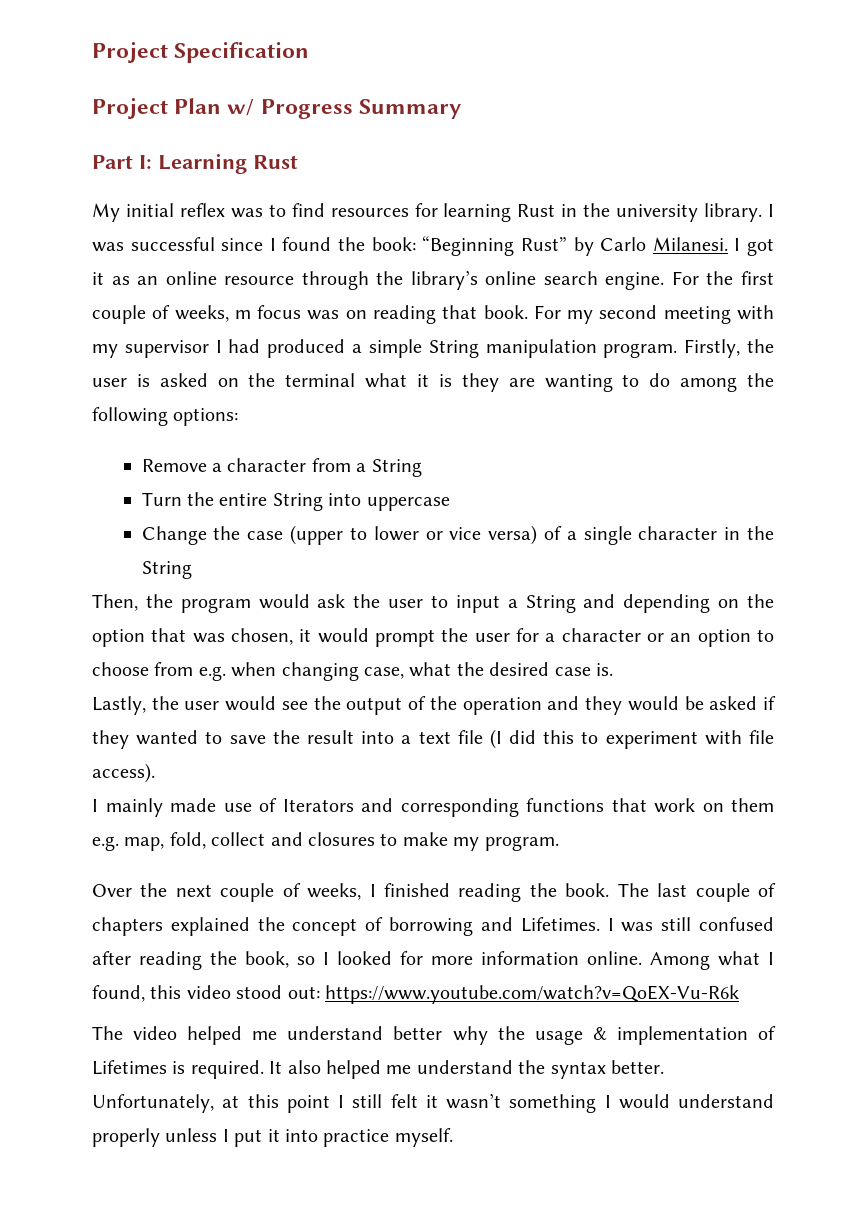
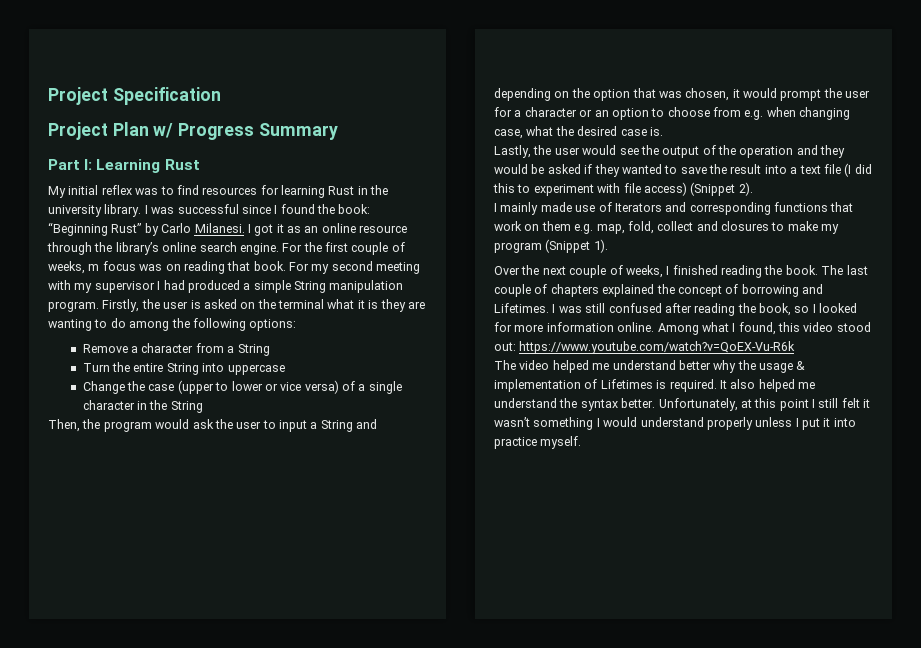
[92,763,155,783] access). -> [643,182,753,196] access) (Snippet 2).
[484,836,559,851] program. -> [494,239,608,253] program (Snippet 1).

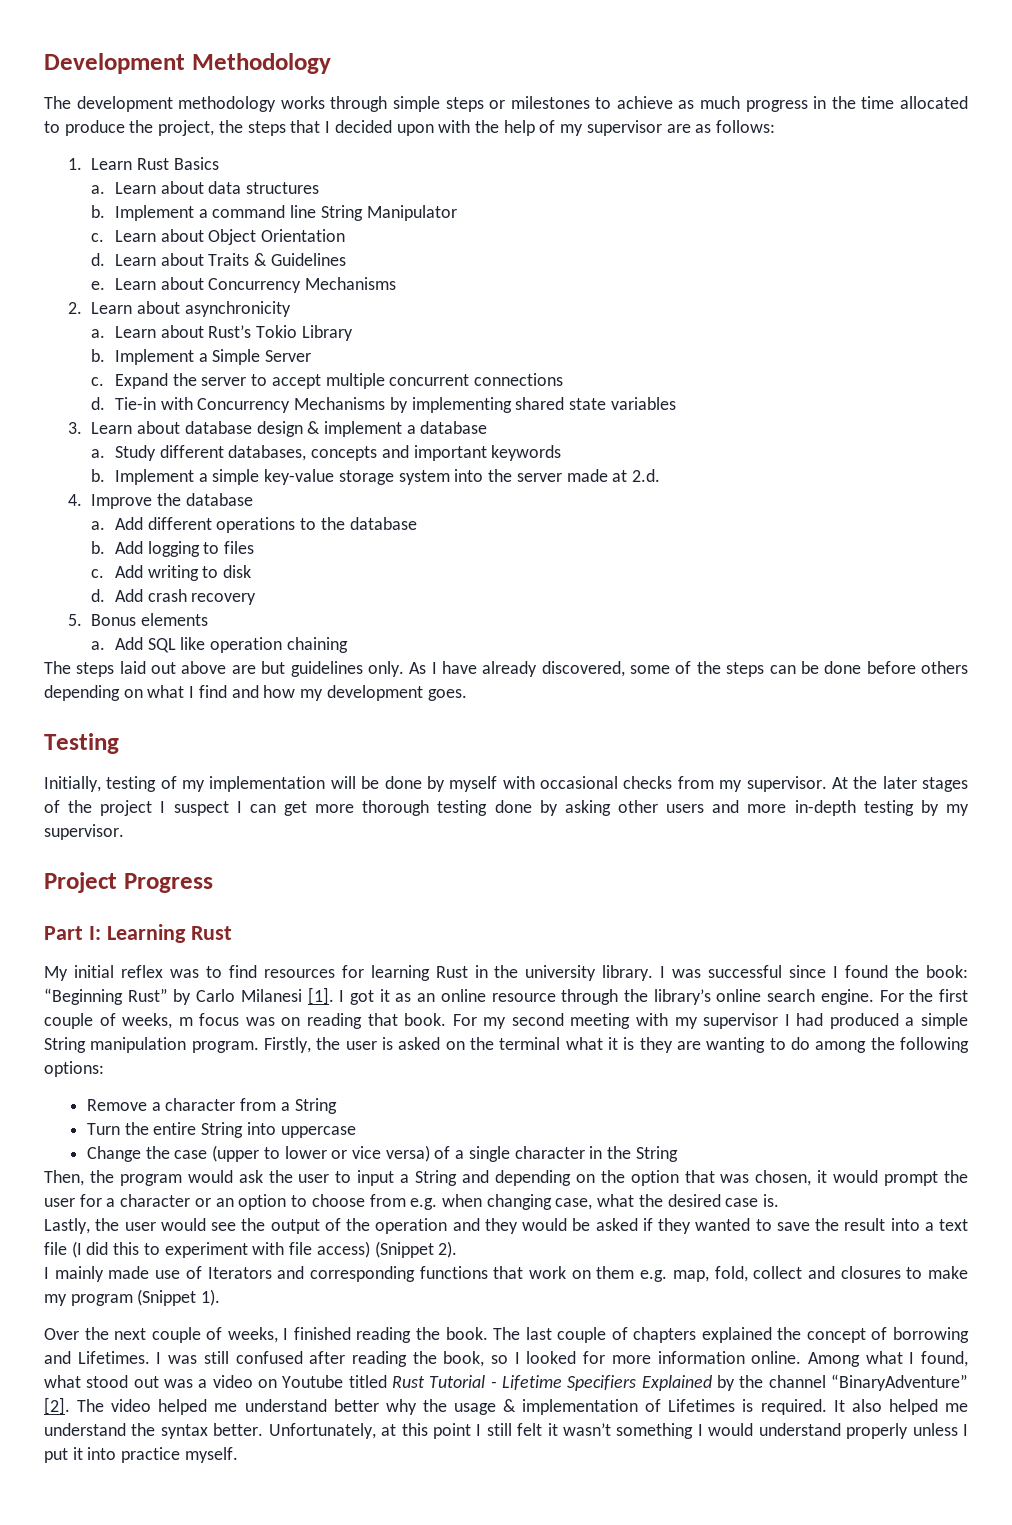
[48,87,221,105] [48,122,174,140] Project Specification // Project Plan w/ -> [44,53,331,74] [44,96,969,112] [44,120,776,136] [67,157,219,170] [91,181,320,194] [91,205,457,221] [91,229,346,245] [91,253,346,266] [91,277,397,293] [67,301,291,317] [91,325,353,341] [91,349,312,365] [91,373,564,389] [91,397,676,413] [67,421,488,437] [91,445,562,461] [91,469,660,485] [67,493,253,509] [91,517,417,533] [91,541,255,557] [91,565,252,581] [91,589,257,605] [67,613,209,626] [91,637,348,653] [44,661,969,677] [44,685,467,701] [44,733,119,754] [44,776,968,792] [44,800,969,816] [44,824,124,840] [44,872,117,893] Development Methodology // The development methodology works through simple steps or milestones to achieve as much progress in the time allocated to produce the project, the steps that I decided upon with the help of my supervisor are as follows: // 1. Learn Rust Basics // a. Learn about data structures // b. Implement a command line String Manipulator // c. Learn about Object Orientation // d. Learn about Traits & Guidelines // e. Learn about Concurrency Mechanisms // 2. Learn about asynchronicity // a. Learn about Rust’s Tokio Library // b. Implement a Simple Server // c. Expand the server to accept multiple concurrent connections // d. Tie-in with Concurrency Mechanisms by implementing shared state variables // 3. Learn about database design & implement a database // a. Study different databases, concepts and important keywords // b. Implement a simple key-value storage system into the server made at 2.d. // 4. Improve the database // a. Add different operations to the database // b. Add logging to files // c. Add writing to disk // d. Add crash recovery // 5. Bonus elements // a. Add SQL like operation chaining // The steps laid out above are but guidelines only. As I have already discovered, some of the steps can be done before others depending on what I find and how my development goes. // Testing // Initially, testing of my implementation will be done by myself with occasional checks from my supervisor. At the later stages of the project I suspect I can get more thorough testing done by asking other users and more in-depth testing by my supervisor. // Project
[258,123,338,140] Summary -> (213, 883) none
[194,223,245,233] Milanesi. -> [240,987,334,1005] Milanesi [1].
[778,322,871,332] [494,341,796,354] this video stood out: https://www.youtube.com/watch?v=QoEX-Vu-R6k // -> [44,1374,969,1391] [44,1397,70,1415] what stood out was a video on Youtube titled Rust Tutorial - Lifetime Specifiers Explained by the channel “BinaryAdventure” [2].

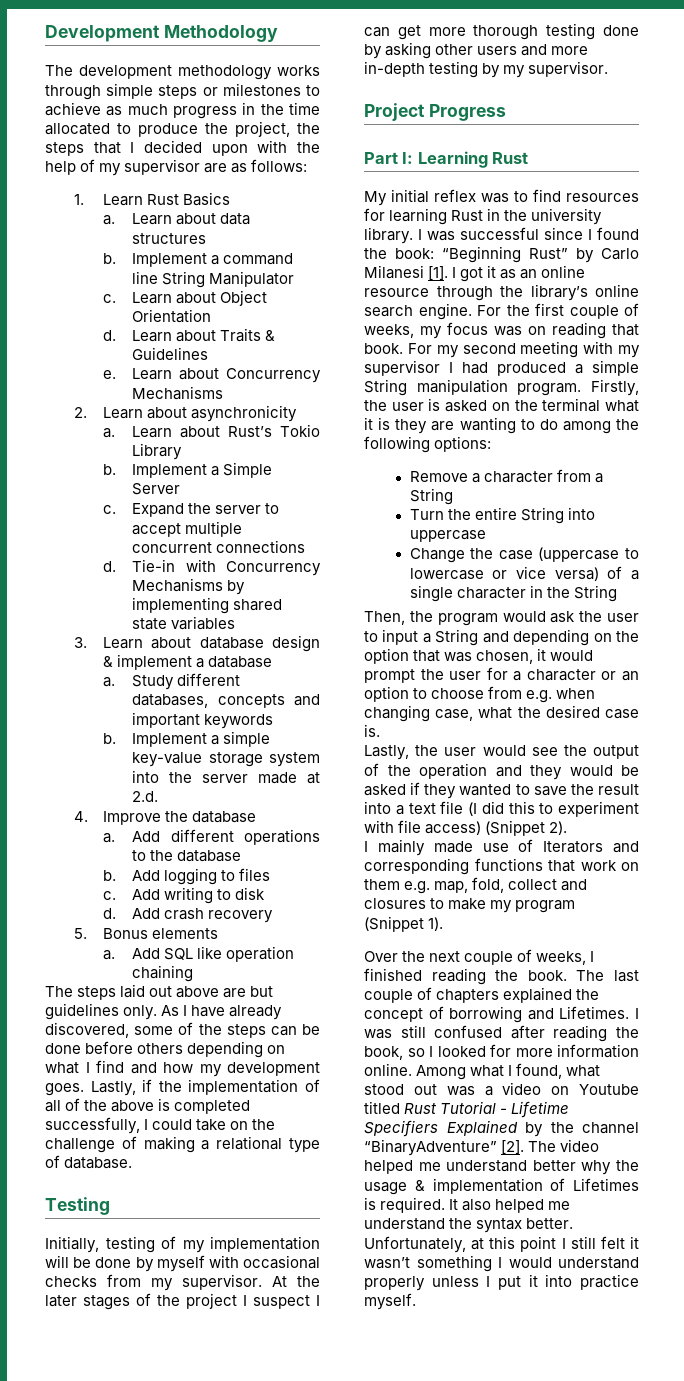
(467, 695) none -> [90,1079,320,1096] [45,1098,251,1114] [45,1117,276,1134] [45,1136,320,1153] [45,1155,133,1169] Lastly, if the implementation of all of the above is completed successfully, I could take on the challenge of making a relational type of database.
[178,1017,193,1026] m -> [420,326,442,339] my
[212,1145,327,1162] (upper to lower -> [538,547,639,562] [409,568,484,580] (uppercase to lowercase

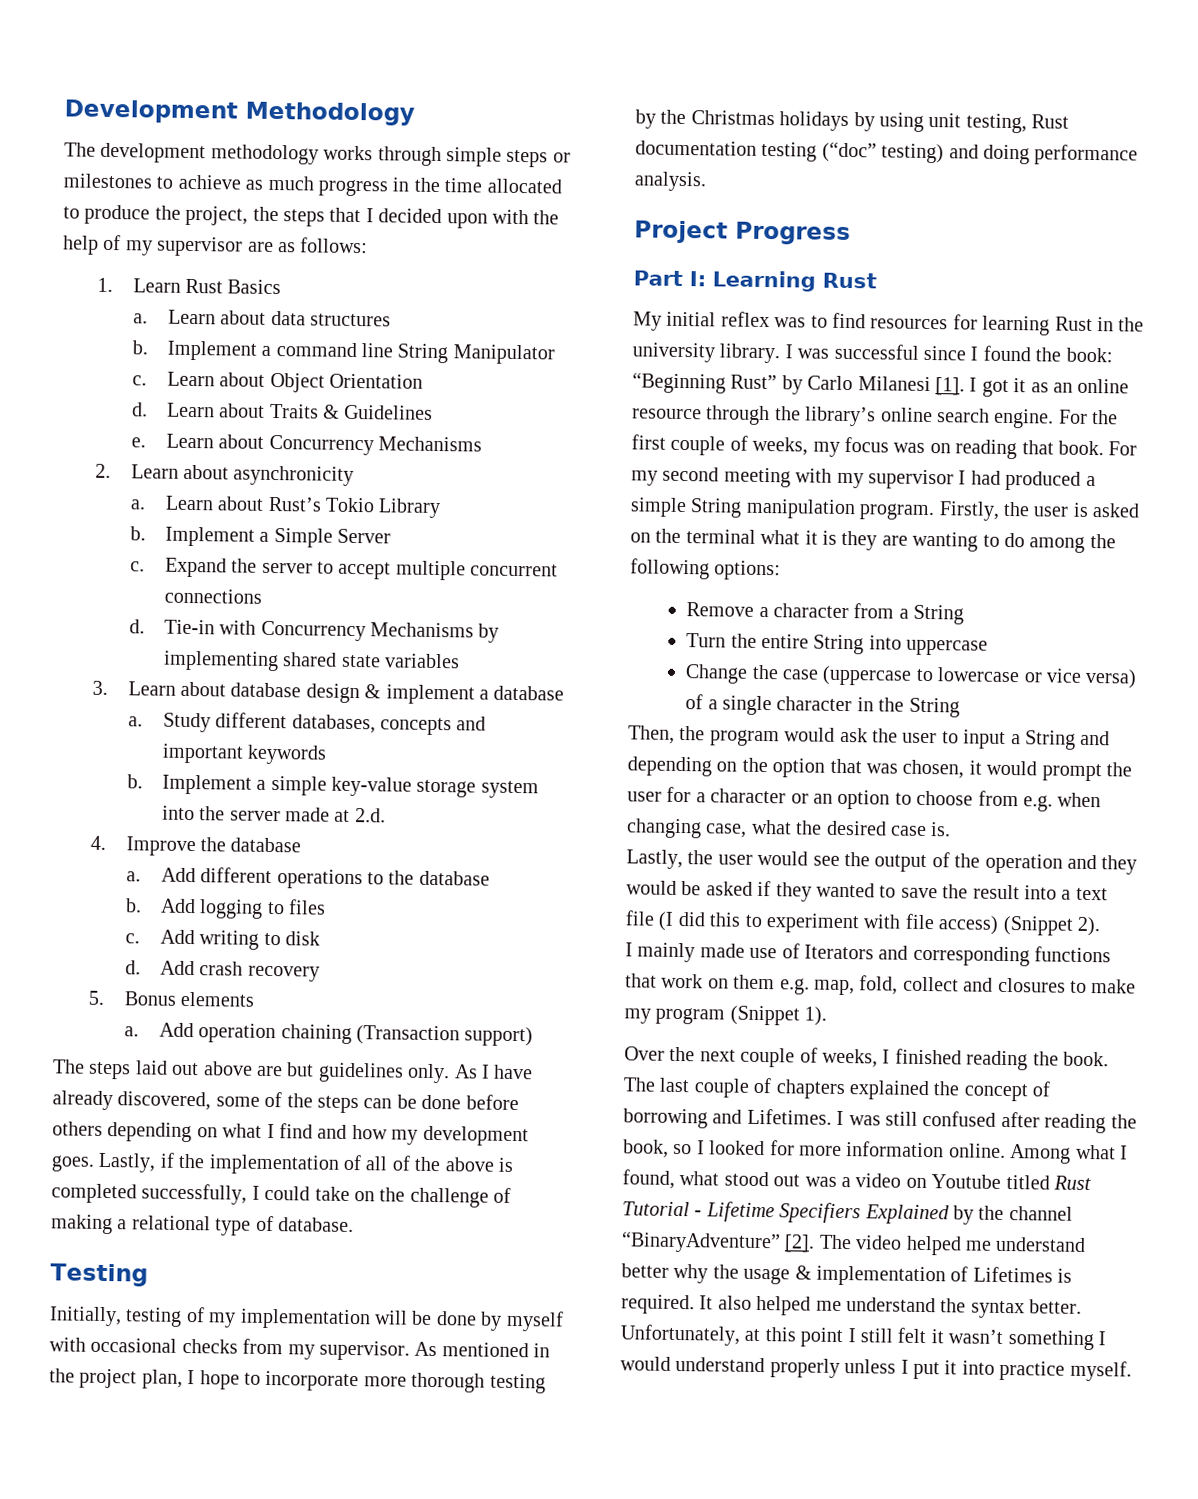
[164,946,223,960] SQL like -> (194, 1030) none
(194, 973) none -> [355,1025,534,1047] (Transaction support)
[272,1276,320,1287] [45,1293,320,1310] [364,23,639,40] [364,42,589,59] [364,61,609,78] At the later stages of the project I suspect I can get more thorough testing done by asking other users and more in-depth testing by my supervisor. -> [414,1341,551,1358] [49,1368,546,1394] [635,109,1070,134] [635,140,1139,166] [634,171,707,192] As mentioned in the project plan, I hope to incorporate more thorough testing by the Christmas holidays by using unit testing, Rust documentation testing (“doc” testing) and doing performance analysis.

